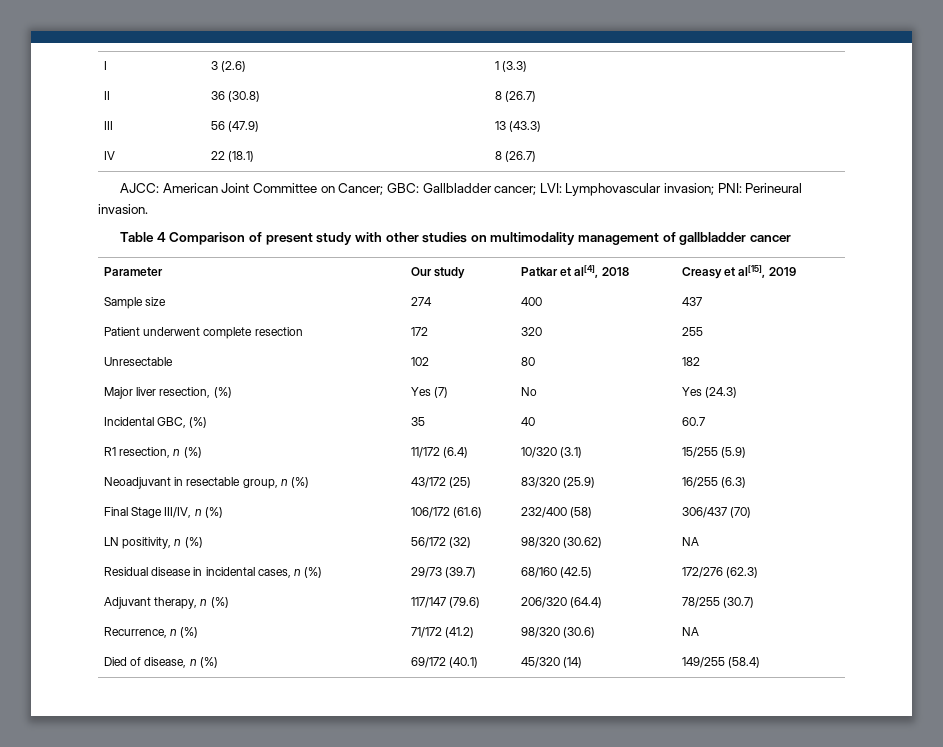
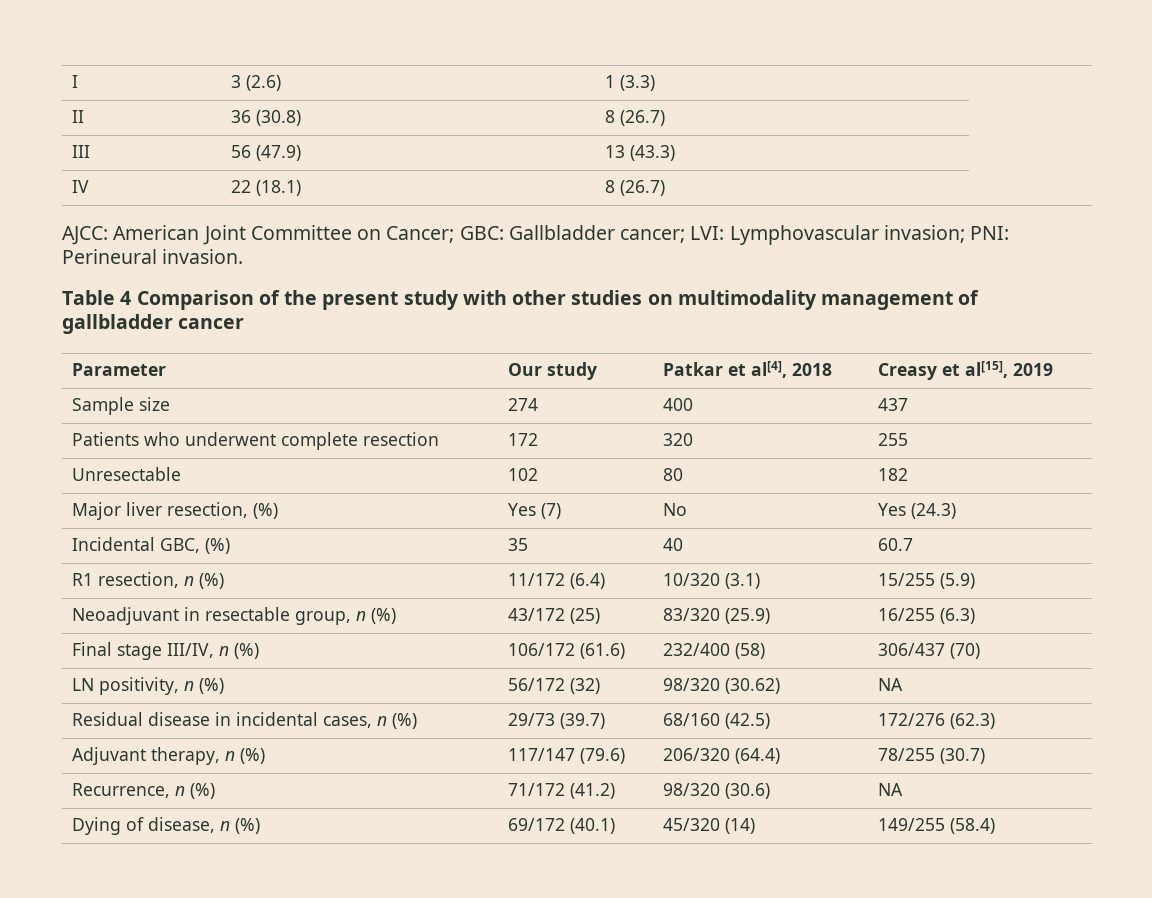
(262, 237) none -> [284,290,318,305] the
[103,327,140,336] Patient -> [72,432,181,446] Patients who
[131,507,163,518] Stage -> [117,644,163,660] stage
[103,657,127,666] Died -> [72,817,122,835] Dying

